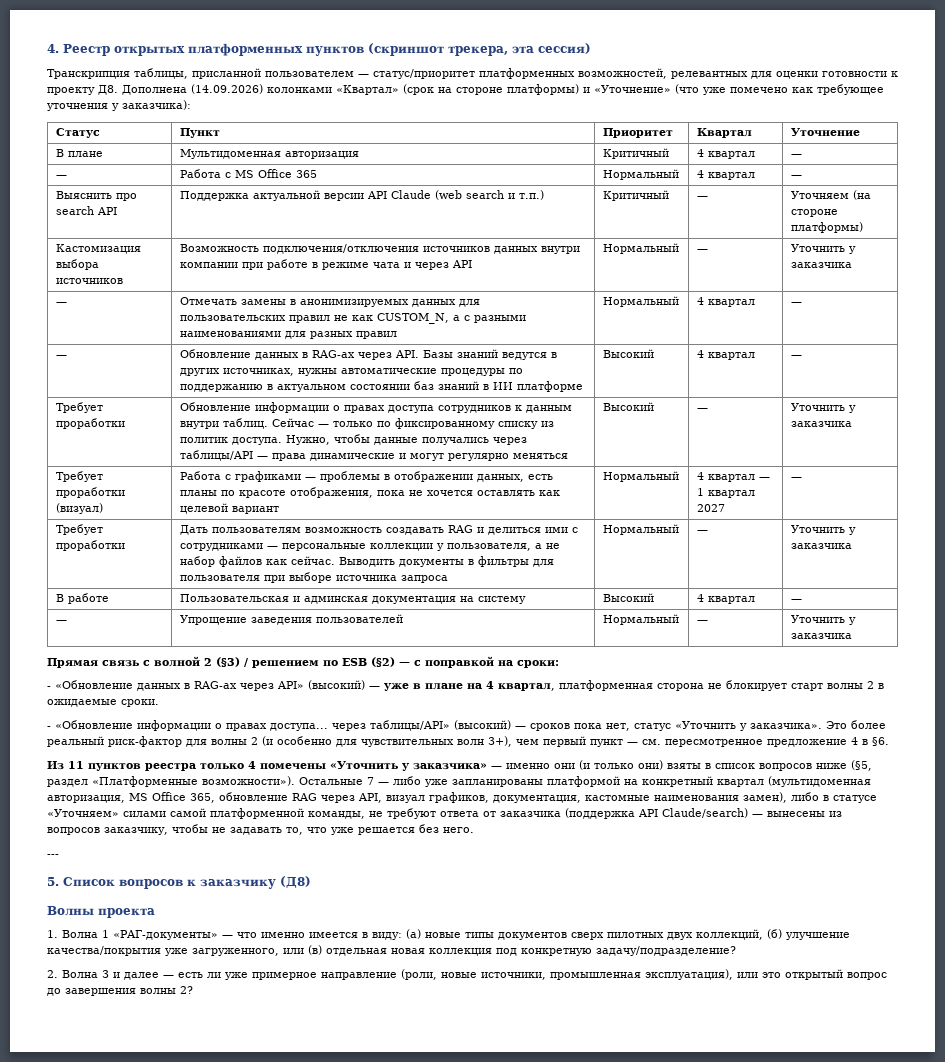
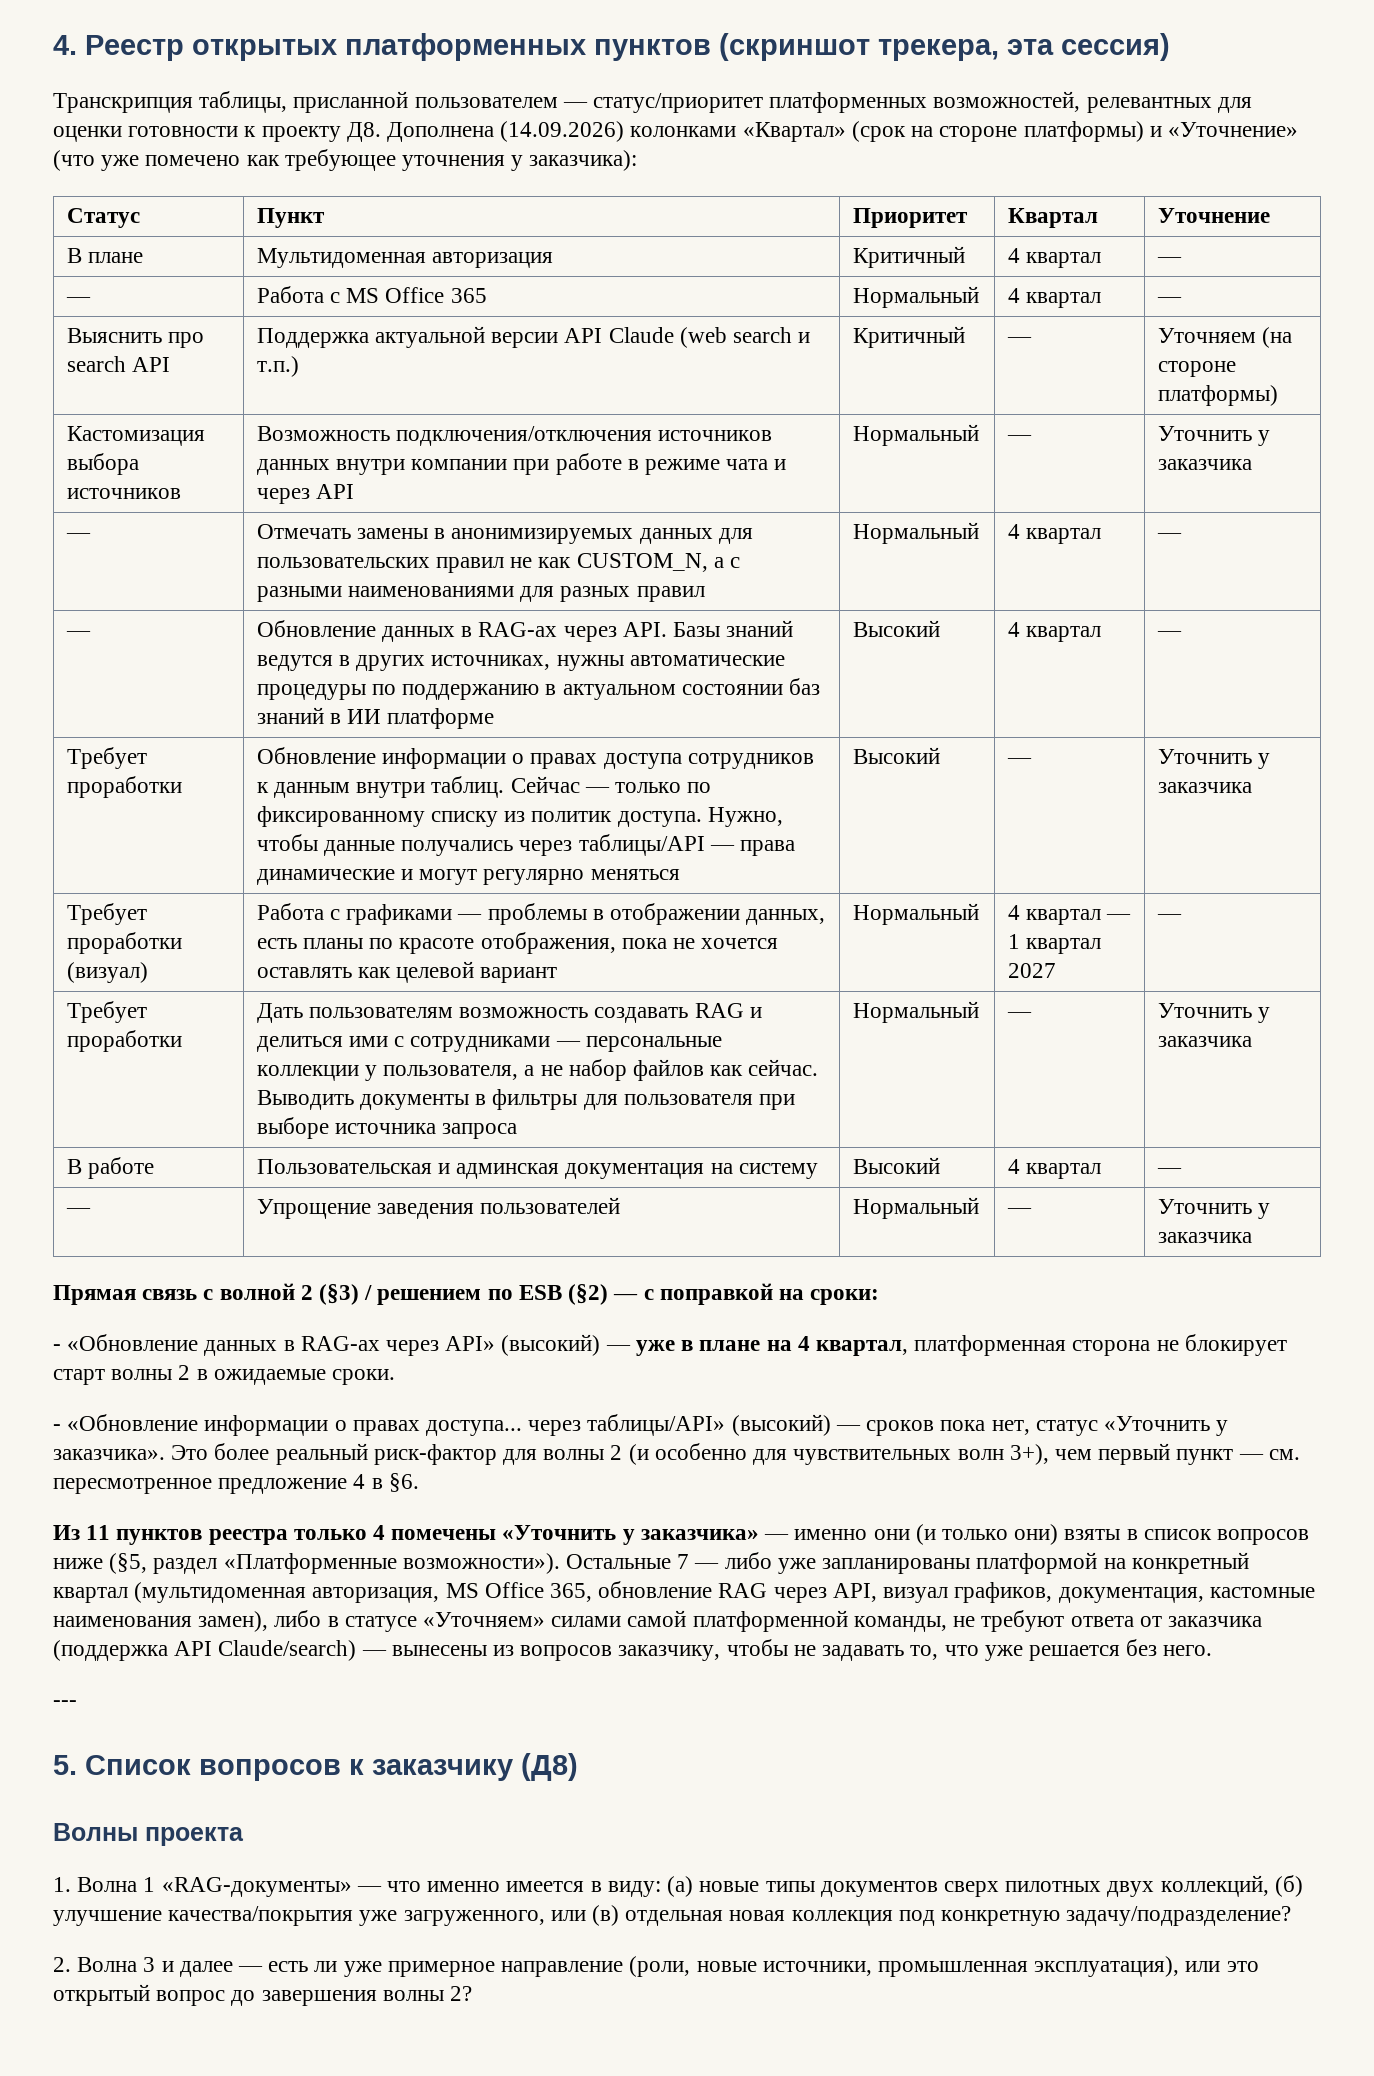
[113,930,218,940] «РАГ-документы» -> [161,1877,352,1897] «RAG-документы»

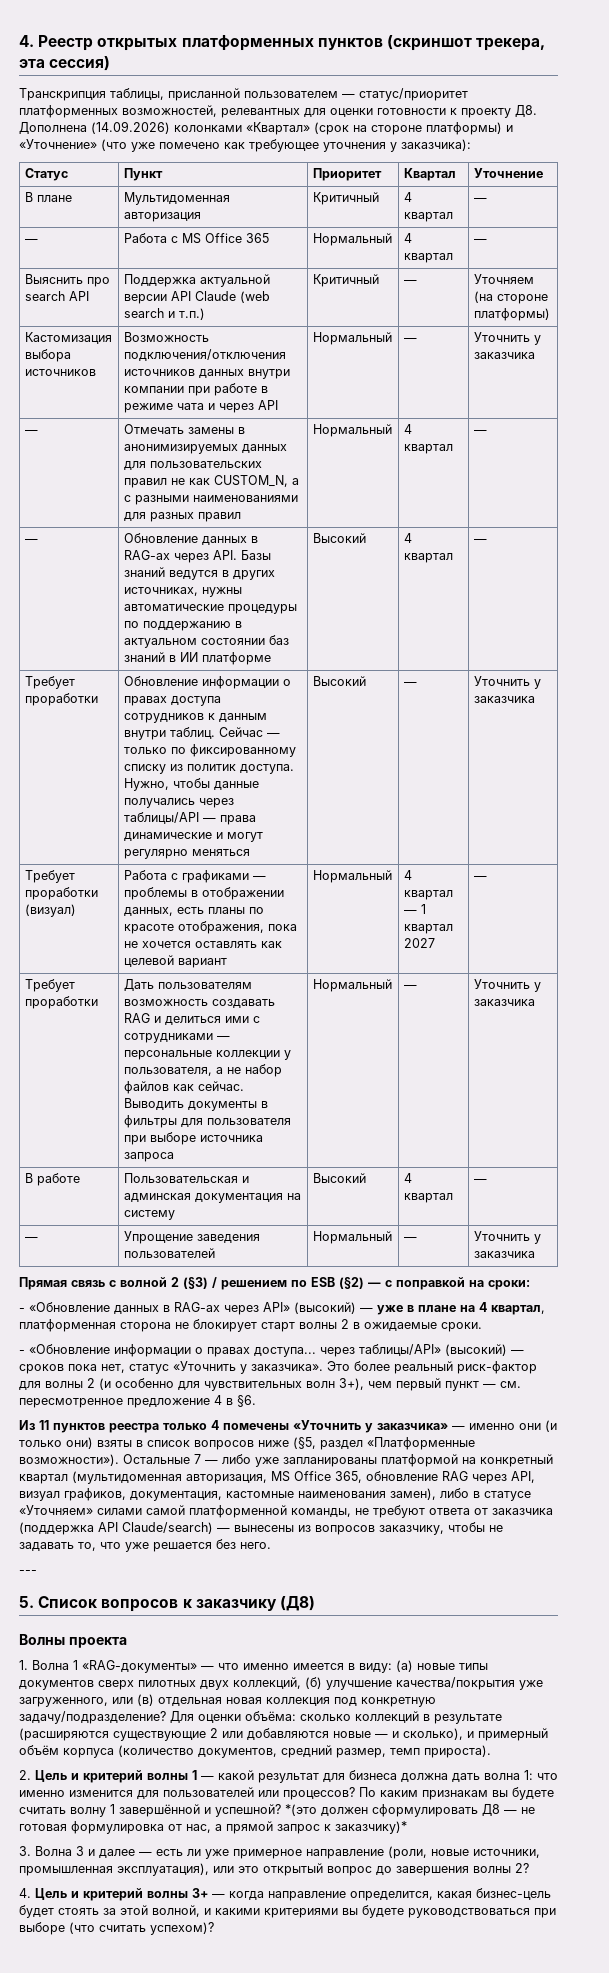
[53,1957,71,1972] // 2. -> [170,1711,502,1724] [19,1728,548,1741] [19,1745,491,1758] [19,1770,558,1783] [19,1787,554,1800] [19,1804,535,1817] [19,1821,407,1834] [19,1846,31,1856] Для оценки объёма: сколько коллекций в результате (расширяются существующие 2 или добавляются новые — и сколько), и примерный объём корпуса (количество документов, средний размер, темп прироста). // 2. Цель и критерий волны 1 — какой результат для бизнеса должна дать волна 1: что именно изменится для пользователей или процессов? По каким признакам вы будете считать волну 1 завершённой и успешной? *(это должен сформулировать Д8 — не готовая формулировка от нас, а прямой запрос к заказчику)* // 3.
(473, 1993) none -> [19,1888,551,1901] [19,1905,556,1918] [19,1922,214,1935] // 4. Цель и критерий волны 3+ — когда направление определится, какая бизнес-цель будет стоять за этой волной, и какими критериями вы будете руководствоваться при выборе (что считать успехом)?

